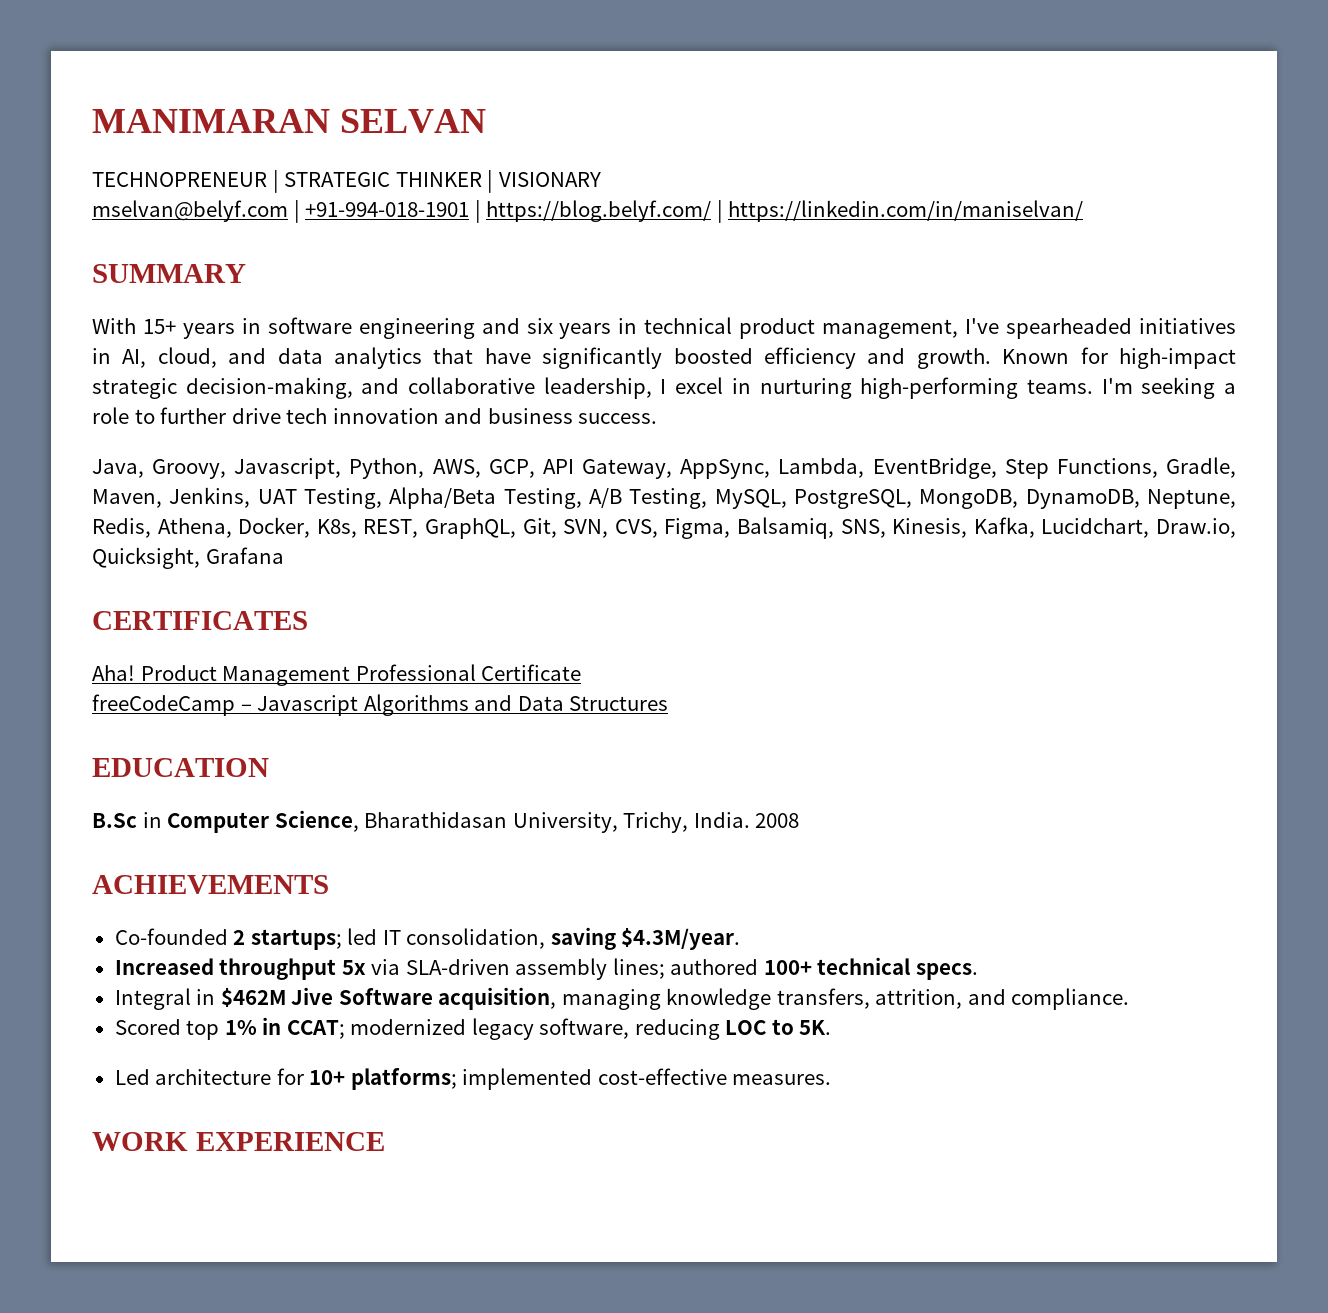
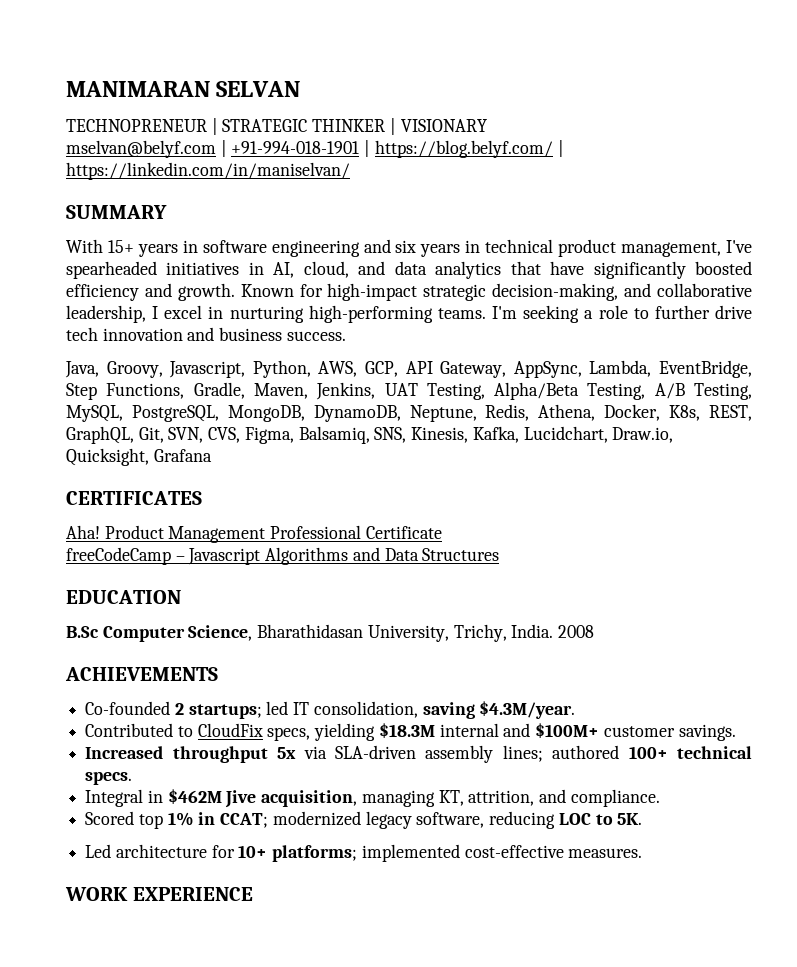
[142,812,162,828] in -> (99, 632) none
(741, 939) none -> [85,723,736,741] // Contributed to CloudFix specs, yielding $18.3M internal and $100M+ customer savings.
[338,988,433,1005] Software -> (257, 799) none
[666,988,870,1010] knowledge transfers, -> [438,790,464,806] KT,

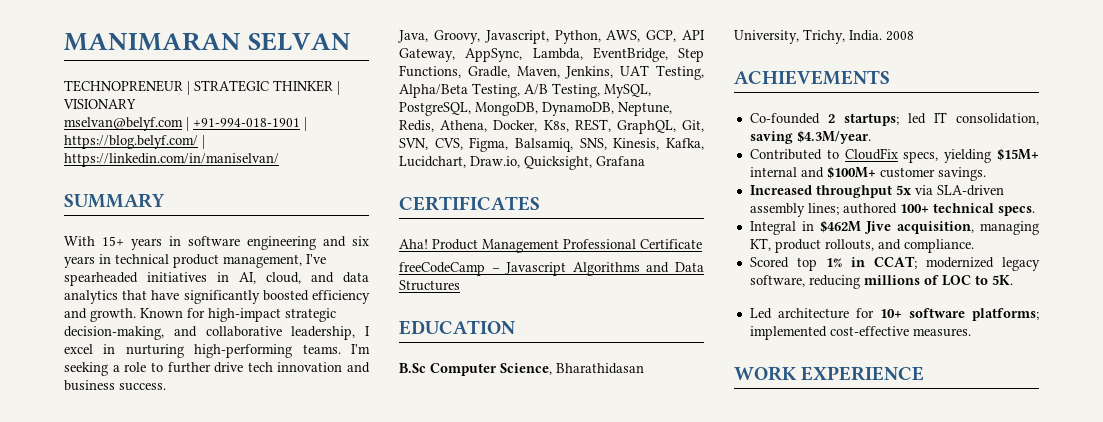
[378,723,435,738] $18.3M -> [997,148,1039,161] $15M+
[468,790,535,806] attrition, -> [774,239,874,253] product rollouts,
(556, 820) none -> [863,275,939,285] millions of
(268, 851) none -> [908,308,965,318] software

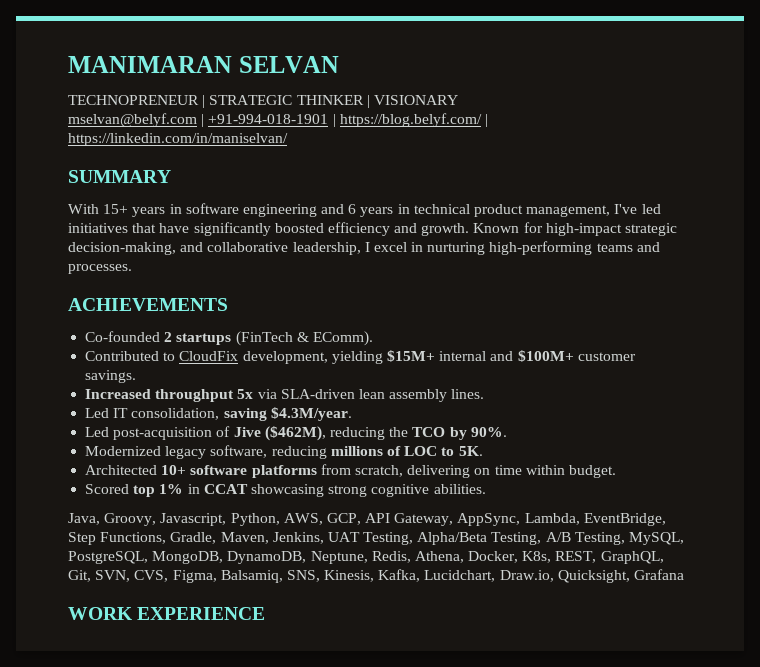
[352,236,369,246] six -> [348,204,357,214] 6
[64,272,369,286] [64,290,118,304] spearheaded initiatives in AI, cloud, and data analytics -> [641,204,661,214] [68,223,128,233] led initiatives
[302,344,370,354] [64,362,370,376] [64,380,166,391] teams. I'm seeking a role to further drive tech innovation and business success. -> [596,242,660,252] [68,264,132,274] [68,298,228,311] [85,331,373,346] [85,350,636,364] [85,370,137,383] [85,389,485,402] [85,407,352,421] [85,426,507,441] [85,445,483,459] [85,464,616,478] [85,484,486,497] teams and processes. // ACHIEVEMENTS // Co-founded 2 startups (FinTech & EComm). // Contributed to CloudFix development, yielding $15M+ internal and $100M+ customer savings. // Increased throughput 5x via SLA-driven lean assembly lines. // Led IT consolidation, saving $4.3M/year. // Led post-acquisition of Jive ($462M), reducing the TCO by 90%. // Modernized legacy software, reducing millions of LOC to 5K. // Architected 10+ software platforms from scratch, delivering on time within budget. // Scored top 1% in CCAT showcasing strong cognitive abilities.
[399,196,540,211] [399,239,702,253] [399,262,704,276] [399,280,460,291] [399,320,516,335] [399,363,644,376] [734,29,914,44] [734,70,890,85] [749,112,1039,126] [749,130,871,144] [749,148,1039,163] [749,166,986,181] [749,185,1004,198] [749,203,1035,217] [749,220,1039,235] [749,238,974,253] [749,256,1040,271] [749,275,1013,289] [749,308,1039,321] [749,326,971,340] // CERTIFICATES // Aha! Product Management Professional Certificate // freeCodeCamp – Javascript Algorithms and Data Structures // EDUCATION // B.Sc Computer Science, Bharathidasan University, Trichy, India. 2008 // ACHIEVEMENTS // Co-founded 2 startups; led IT consolidation, saving $4.3M/year. // Contributed to CloudFix specs, yielding $15M+ internal and $100M+ customer savings. // Increased throughput 5x via SLA-driven assembly lines; authored 100+ technical specs. // Integral in $462M Jive acquisition, managing KT, product rollouts, and compliance. // Scored top 1% in CCAT; modernized legacy software, reducing millions of LOC to 5K. // Led architecture for 10+ software platforms; implemented cost-effective measures. -> (685, 574) none

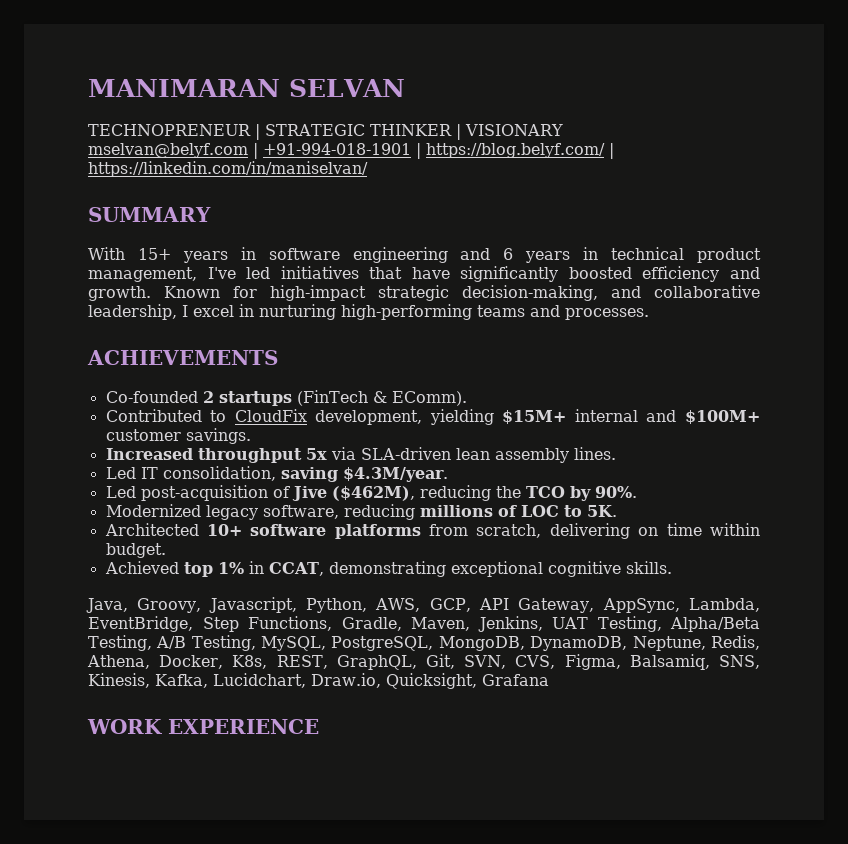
[85,484,130,494] Scored -> [104,561,179,574] Achieved
[203,484,486,497] CCAT showcasing strong cognitive abilities. -> [268,561,672,577] CCAT, demonstrating exceptional cognitive skills.

